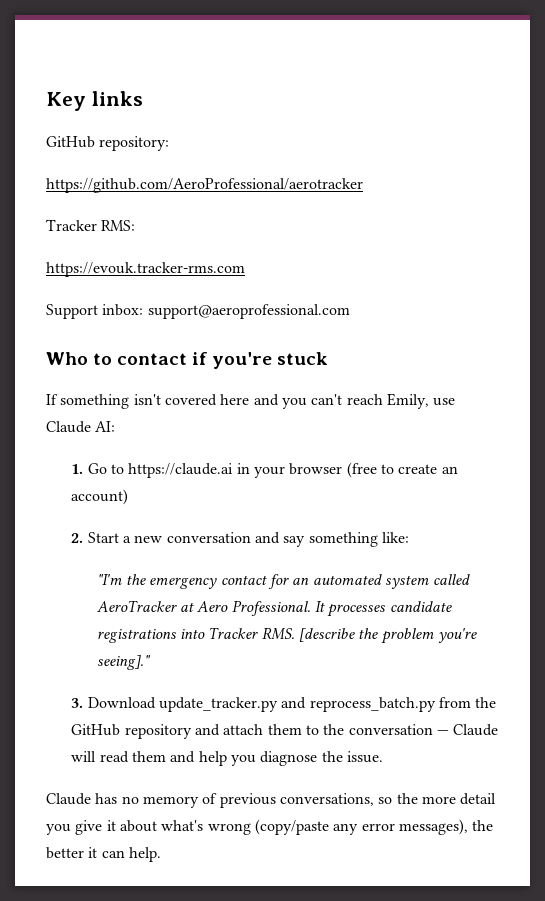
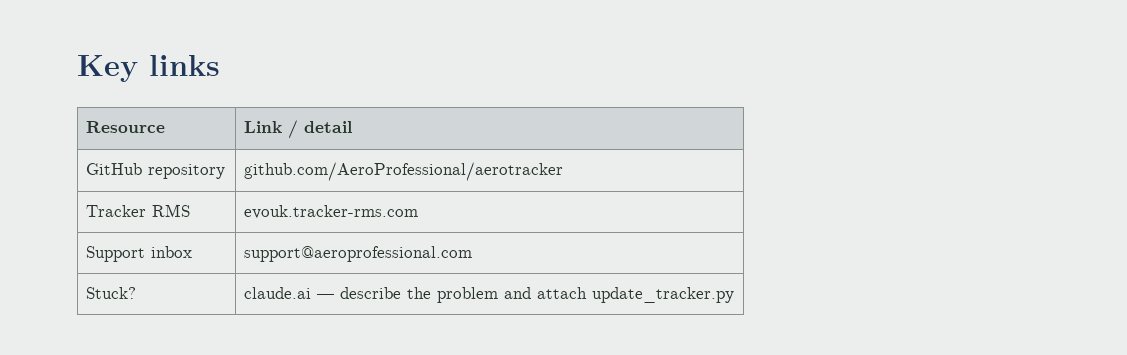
[46,136,170,151] [46,178,363,193] [46,219,136,231] [46,262,245,277] [46,304,350,319] [46,352,328,369] [46,393,456,409] [46,421,116,433] [71,462,458,478] [71,489,129,505] [71,532,409,547] [96,574,471,589] [96,600,452,617] [96,627,477,644] [96,655,151,670] [71,697,497,712] [71,724,499,739] [71,751,383,766] [46,793,497,808] [46,819,494,835] [46,847,161,862] // GitHub repository: // https://github.com/AeroProfessional/aerotracker // Tracker RMS: // https://evouk.tracker-rms.com // Support inbox: support@aeroprofessional.com // Who to contact if you're stuck // If something isn't covered here and you can't reach Emily, use Claude AI: // 1. Go to https://claude.ai in your browser (free to create an account) // 2. Start a new conversation and say something like: // "I'm the emergency contact for an automated system called AeroTracker at Aero Professional. It processes candidate registrations into Tracker RMS. [describe the problem you're seeing]." // 3. Download update_tracker.py and reprocess_batch.py from the GitHub repository and attach them to the conversation — Claude will read them and help you diagnose the issue. // Claude has no memory of previous conversations, so the more detail you give it about what's wrong (copy/paste any error messages), the better it can help. -> [86,121,166,133] [244,120,353,139] [86,163,226,179] [244,162,564,181] [86,204,191,217] [244,205,419,219] [86,246,193,262] [244,246,473,262] [86,287,137,299] [244,287,735,303] // Resource | Link / detail // GitHub repository | github.com/AeroProfessional/aerotracker // Tracker RMS | evouk.tracker-rms.com // Support inbox | support@aeroprofessional.com // Stuck? | claude.ai — describe the problem and attach update_tracker.py

